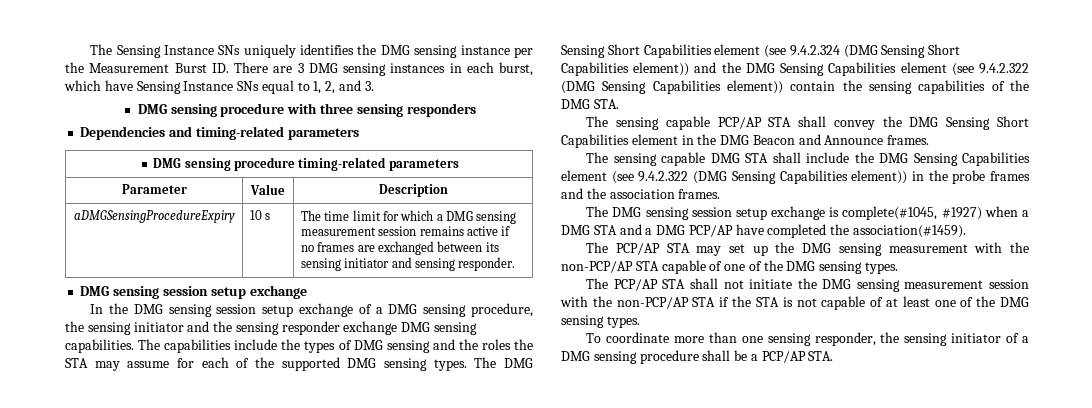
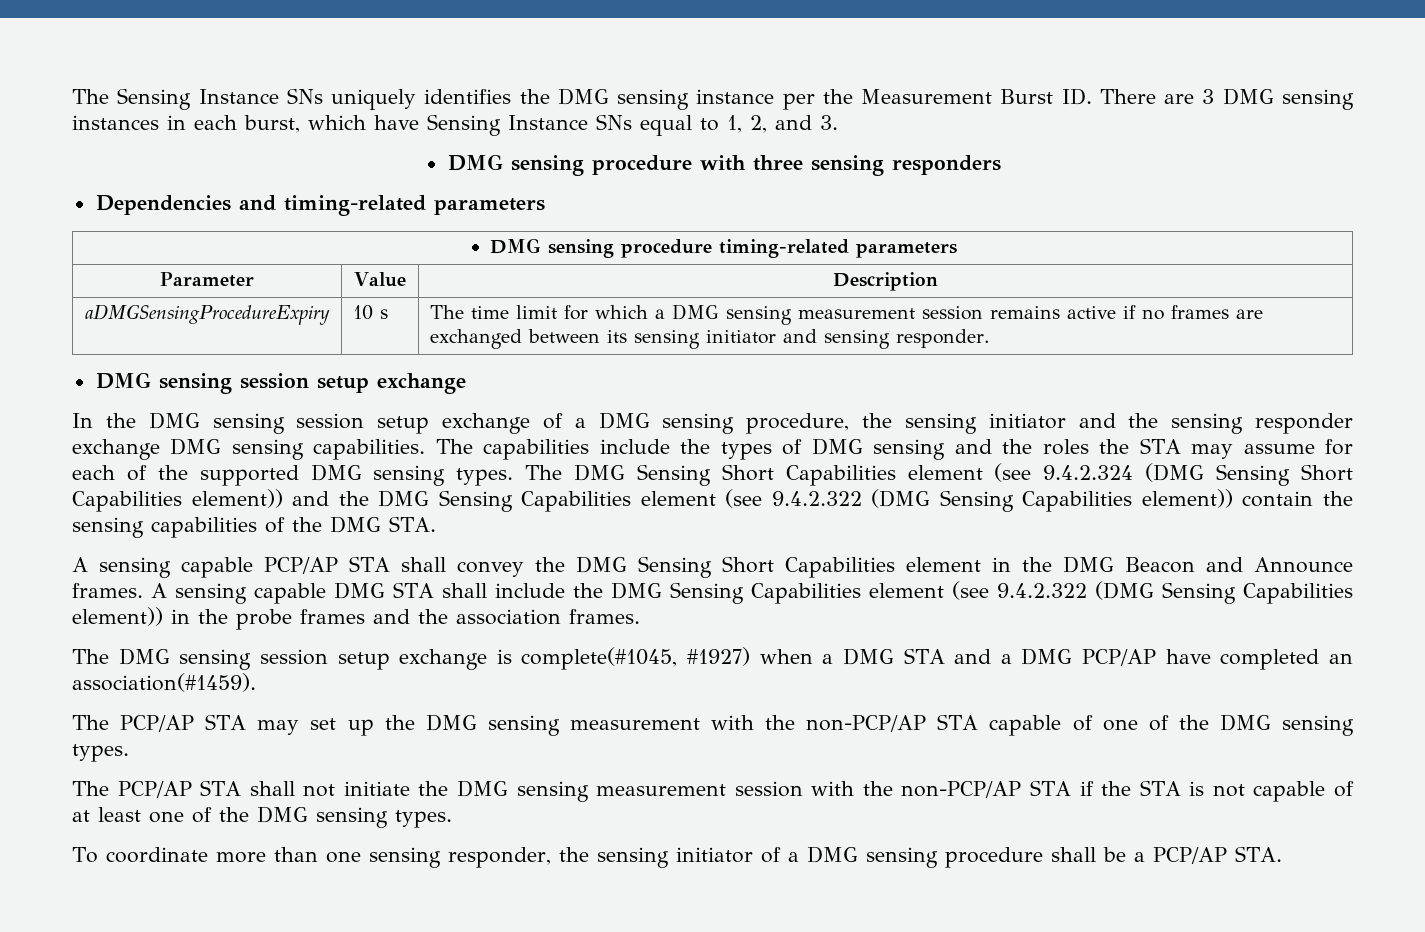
[586,116,609,127] The -> [72,557,88,572] A
[586,152,609,163] // The -> [151,583,168,598] A
[830,224,850,235] the -> [1328,653,1353,664] an

